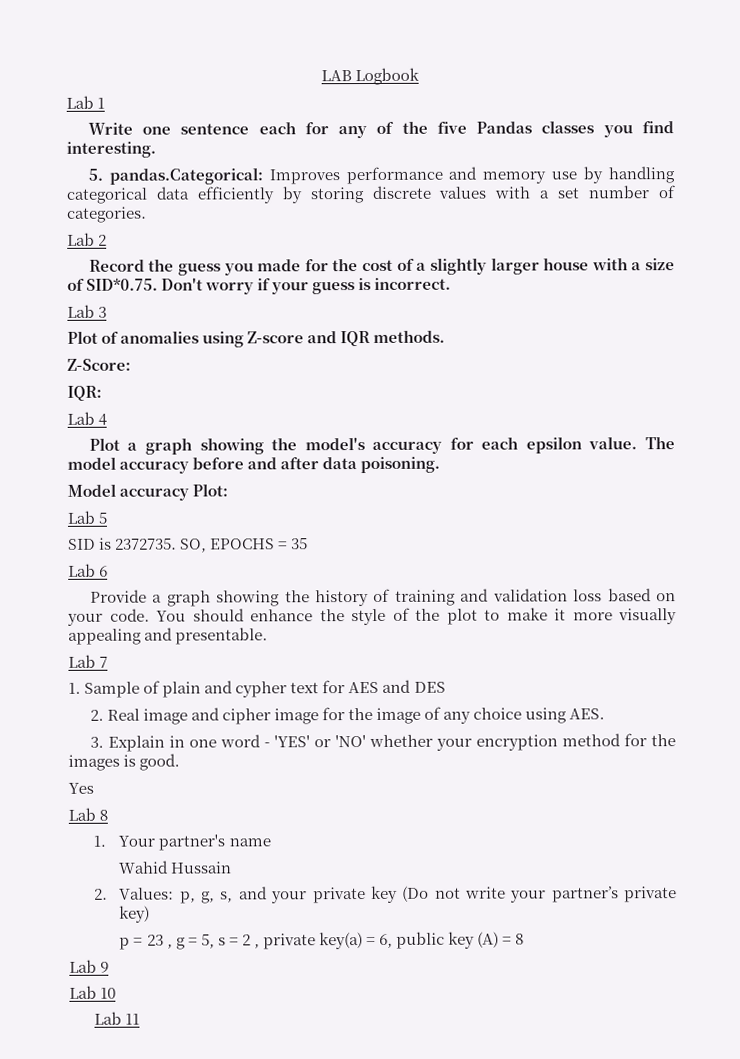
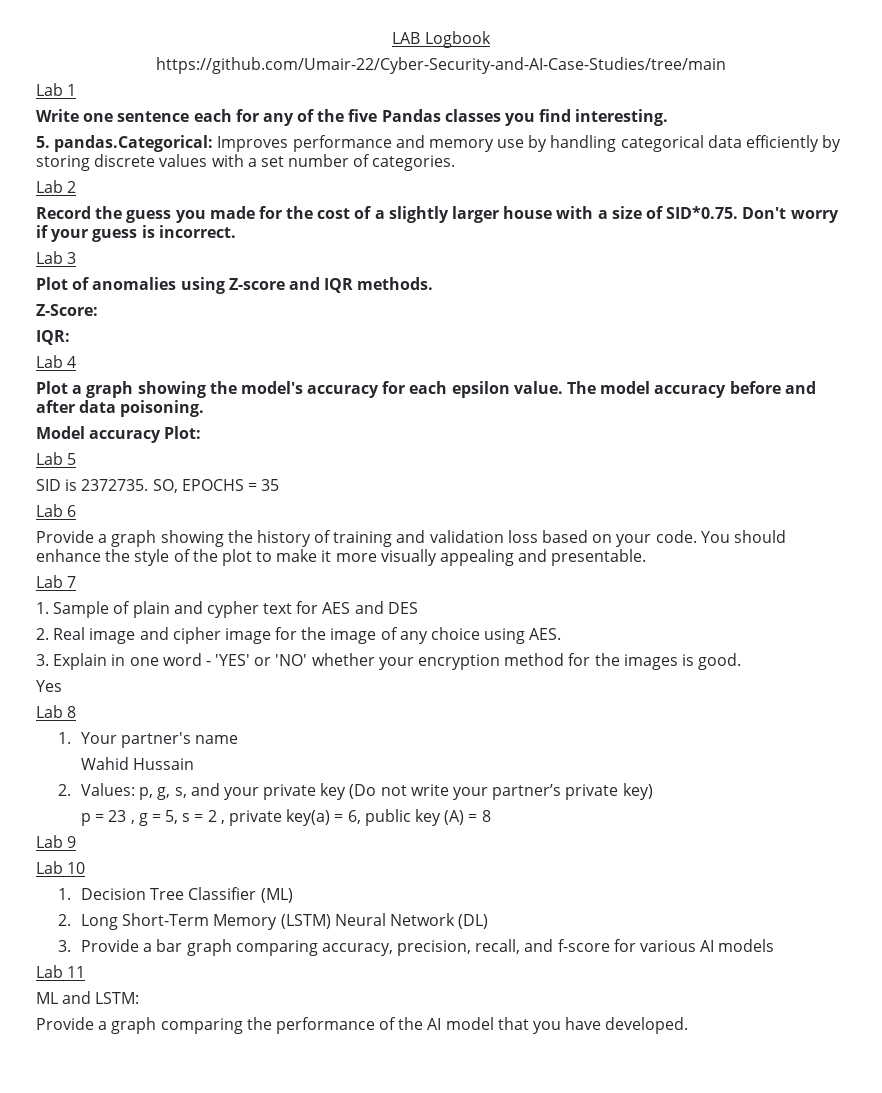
(421, 76) none -> [156,57,726,74] // https://github.com/Umair-22/Cyber-Security-and-AI-Case-Studies/tree/main
[94,1011,141,1025] Lab 11 -> [58,887,293,903] [58,913,489,930] [58,939,775,956] [36,965,86,978] [36,991,140,1004] [36,1017,689,1034] 1. Decision Tree Classifier (ML) // 2. Long Short-Term Memory (LSTM) Neural Network (DL) // 3. Provide a bar graph comparing accuracy, precision, recall, and f-score for various AI models // Lab 11 // ML and LSTM: // Provide a graph comparing the performance of the AI model that you have developed.

